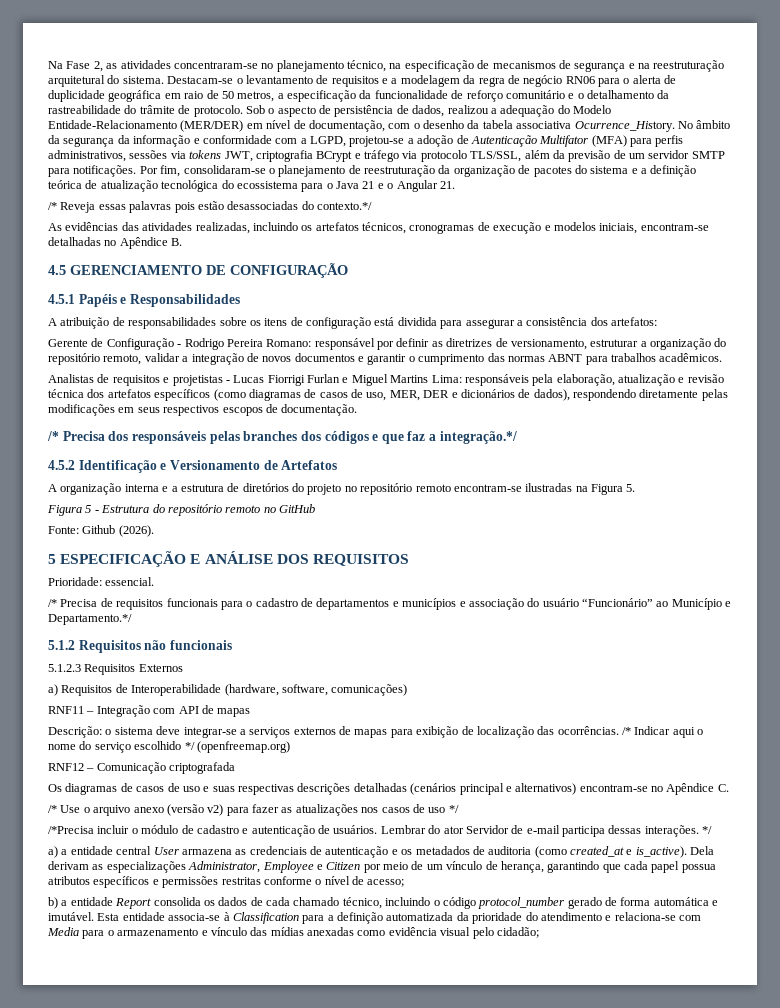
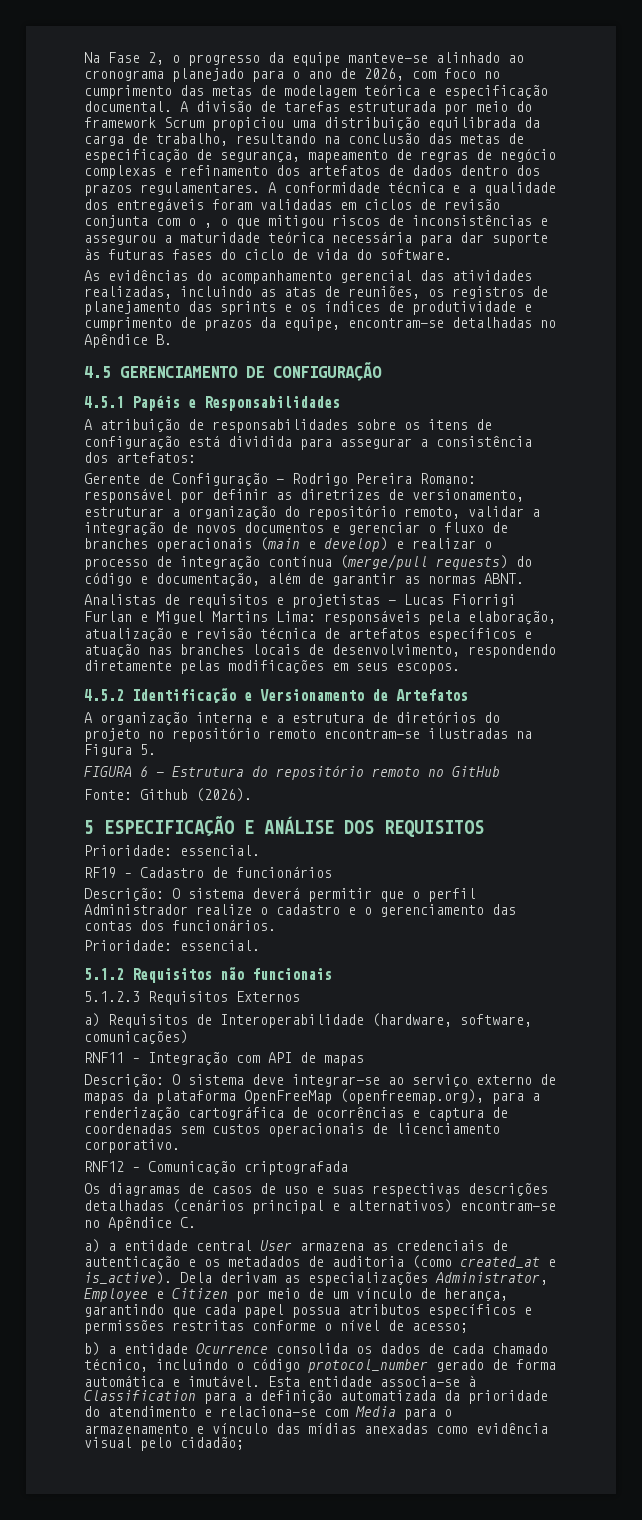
[106,60,725,72] [48,75,677,87] [48,90,670,102] [48,105,611,117] [48,120,731,132] [48,135,684,147] [48,150,725,162] [48,165,697,177] [48,180,455,192] [48,201,372,213] as atividades concentraram-se no planejamento técnico, na especificação de mecanismos de segurança e na reestruturação arquitetural do sistema. Destacam-se o levantamento de requisitos e a modelagem da regra de negócio RN06 para o alerta de duplicidade geográfica em raio de 50 metros, a especificação da funcionalidade de reforço comunitário e o detalhamento da rastreabilidade do trâmite de protocolo. Sob o aspecto de persistência de dados, realizou a adequação do Modelo Entidade-Relacionamento (MER/DER) em nível de documentação, com o desenho da tabela associativa Ocurrence_History. No âmbito da segurança da informação e conformidade com a LGPD, projetou-se a adoção de Autenticação Multifator (MFA) para perfis administrativos, sessões via tokens JWT, criptografia BCrypt e tráfego via protocolo TLS/SSL, além da previsão de um servidor SMTP para notificações. Por fim, consolidaram-se o planejamento de reestruturação da organização de pacotes do sistema e a definição teórica de atualização tecnológica do ecossistema para o Java 21 e o Angular 21. // /* Reveja essas palavras pois estão desassociadas do contexto.*/ -> [172,52,524,66] [84,68,500,82] [84,84,548,99] [84,101,532,115] [84,117,540,131] [84,133,524,146] [84,148,556,163] [84,165,540,179] [84,181,556,196] [84,198,500,212] [84,214,548,229] [84,231,548,246] [84,248,452,260] o progresso da equipe manteve-se alinhado ao cronograma planejado para o ano de 2026, com foco no cumprimento das metas de modelagem teórica e especificação documental. A divisão de tarefas estruturada por meio do framework Scrum propiciou uma distribuição equilibrada da carga de trabalho, resultando na conclusão das metas de especificação de segurança, mapeamento de regras de negócio complexas e refinamento dos artefatos de dados dentro dos prazos regulamentares. A conformidade técnica e a qualidade dos entregáveis foram validadas em ciclos de revisão conjunta com o , o que mitigou riscos de inconsistências e assegurou a maturidade teórica necessária para dar suporte às futuras fases do ciclo de vida do software.
(119, 226) none -> [196,270,412,284] do acompanhamento gerencial
[301,222,638,234] os artefatos técnicos, cronogramas de execução e modelos iniciais, -> [260,286,548,299] [84,301,532,315] [84,317,340,331] as atas de reuniões, os registros de planejamento das sprints e os índices de produtividade e cumprimento de prazos da equipe,
[367,353,723,365] garantir o cumprimento das normas ABNT para trabalhos acadêmicos. -> [348,522,508,535] [84,537,492,552] [84,554,532,570] [84,572,524,586] gerenciar o fluxo de branches operacionais (main e develop) e realizar o processo de integração contínua (merge/pull requests) do código e documentação, além de garantir as normas ABNT.
[87,389,105,398] dos -> [324,628,340,639] de
[213,389,570,401] (como diagramas de casos de uso, MER, DER e dicionários de dados), -> [524,631,532,639] [84,644,460,657] e atuação nas branches locais de desenvolvimento,
[163,404,358,416] [47,431,517,444] respectivos escopos de documentação. // /* Precisa dos responsáveis pelas branches dos códigos e que faz a integração.*/ -> [396,663,460,674] escopos.
[47,505,92,516] Figura 5 -> [84,765,148,777] FIGURA 6
[48,598,732,610] [48,614,132,625] /* Precisa de requisitos funcionais para o cadastro de departamentos e municípios e associação do usuário “Funcionário” ao Município e Departamento.*/ -> [84,866,332,878] [84,887,476,902] [84,904,516,917] [84,919,276,931] [84,940,260,951] RF19 – Cadastro de funcionários // Descrição: O sistema deverá permitir que o perfil Administrador realize o cadastro e o gerenciamento das contas dos funcionários. // Prioridade: essencial.
[105,729,112,735] o -> [172,1074,180,1085] O
[239,726,704,738] [48,741,290,753] a serviços externos de mapas para exibição de localização das ocorrências. /* Indicar aqui o nome do serviço escolhido */ (openfreemap.org) -> [388,1074,556,1087] [84,1089,540,1104] [84,1106,508,1121] [84,1123,500,1137] [84,1139,180,1153] ao serviço externo de mapas da plataforma OpenFreeMap (openfreemap.org), para a renderização cartográfica de ocorrências e captura de coordenadas sem custos operacionais de licenciamento corporativo.
[48,804,459,816] [48,825,713,837] // /* Use o arquivo anexo (versão v2) para fazer as atualizações nos casos de uso */ // /*Precisa incluir o módulo de cadastro e autenticação de usuários. Lembrar do ator Servidor de e-mail participa dessas interações. */ -> (196, 1222) none
[115,898,152,909] Report -> [196,1343,268,1354] Ocurrence

